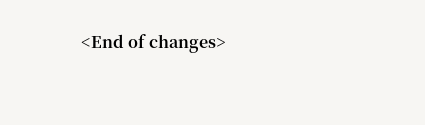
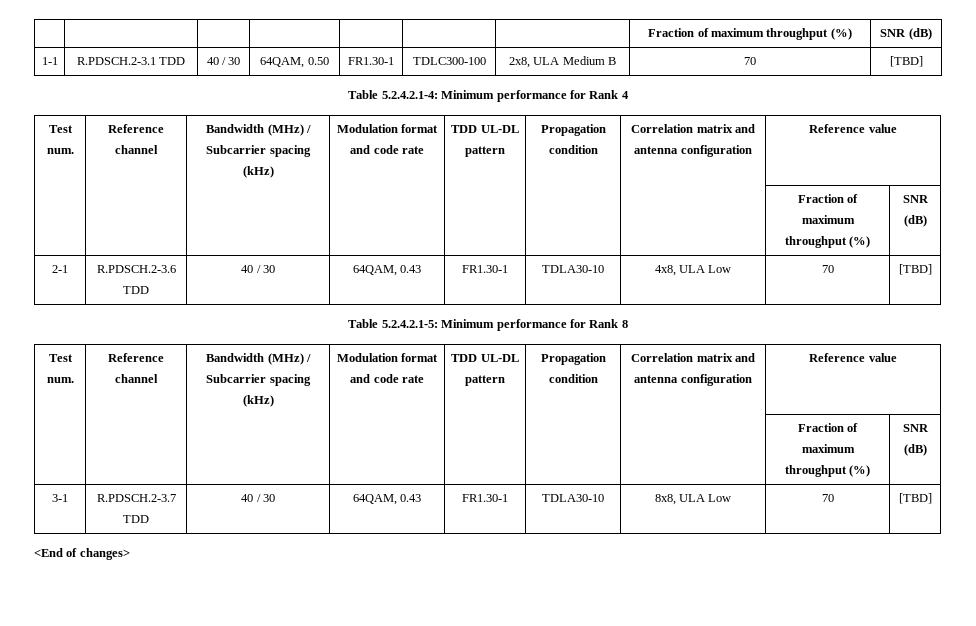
(81, 41) none -> [648,28,852,40] [880,28,932,40] [41,57,58,65] [76,57,186,65] [206,57,241,65] [260,57,329,68] [348,57,394,65] [412,57,486,65] [508,56,617,68] [744,57,756,65] [889,56,923,67] [348,90,629,102] [48,125,73,133] [46,148,74,154] [108,124,164,133] [115,145,158,154] [206,124,311,136] [206,145,311,157] [242,166,274,178] [336,124,439,133] [350,145,424,154] [451,125,519,133] [465,146,505,157] [540,124,606,136] [548,145,598,154] [631,124,755,133] [634,145,752,157] [809,124,897,133] [797,194,859,203] [801,215,855,224] [784,236,871,248] [902,195,929,203] [903,215,927,227] [52,265,68,273] [96,265,176,273] [123,286,149,294] [241,265,275,273] [352,265,422,276] [462,265,508,273] [542,265,604,273] [654,265,732,276] [821,265,834,273] [898,264,932,275] [348,319,628,331] [48,354,73,362] [46,377,74,383] [108,353,164,362] [115,374,158,383] [206,353,311,365] [206,374,311,386] [242,395,274,407] [336,353,439,362] [350,374,424,383] [451,354,519,362] [465,375,505,386] [540,353,606,365] [548,374,598,383] [631,353,755,362] [634,374,752,386] [809,353,897,362] [797,423,859,432] [801,444,855,453] [784,465,871,477] [902,424,929,432] [903,444,927,456] [52,494,68,502] [96,494,176,502] [123,515,149,523] [241,494,275,502] [352,494,422,505] [462,494,508,502] [542,494,604,502] [654,494,732,505] [821,494,834,502] [898,493,932,504] | | | | | | | Fraction of maximum throughput (%) | SNR (dB) // 1-1 | R.PDSCH.2-3.1 TDD | 40 / 30 | 64QAM, 0.50 | FR1.30-1 | TDLC300-100 | 2x8, ULA Medium B | 70 | [TBD] // Table 5.2.4.2.1-4: Minimum performance for Rank 4 // Test num. | Reference channel | Bandwidth (MHz) / Subcarrier spacing (kHz) | Modulation format and code rate | TDD UL-DL pattern | Propagation condition | Correlation matrix and antenna configuration | Reference value // | | | | | | | Fraction of maximum throughput (%) | SNR (dB) // 2-1 | R.PDSCH.2-3.6 TDD | 40 / 30 | 64QAM, 0.43 | FR1.30-1 | TDLA30-10 | 4x8, ULA Low | 70 | [TBD] // Table 5.2.4.2.1-5: Minimum performance for Rank 8 // Test num. | Reference channel | Bandwidth (MHz) / Subcarrier spacing (kHz) | Modulation format and code rate | TDD UL-DL pattern | Propagation condition | Correlation matrix and antenna configuration | Reference value // | | | | | | | Fraction of maximum throughput (%) | SNR (dB) // 3-1 | R.PDSCH.2-3.7 TDD | 40 / 30 | 64QAM, 0.43 | FR1.30-1 | TDLA30-10 | 8x8, ULA Low | 70 | [TBD] //

